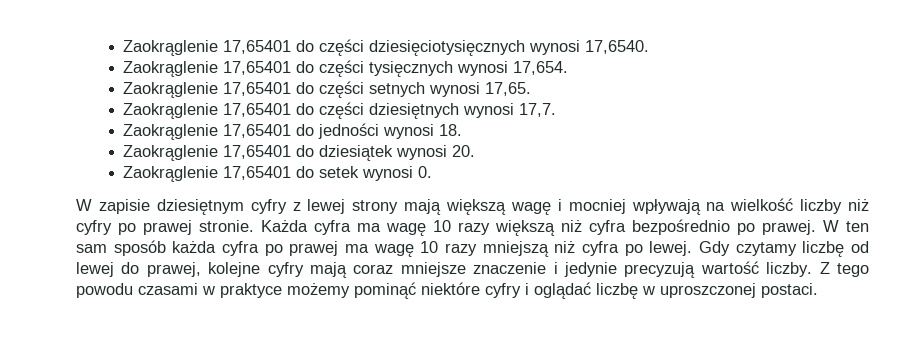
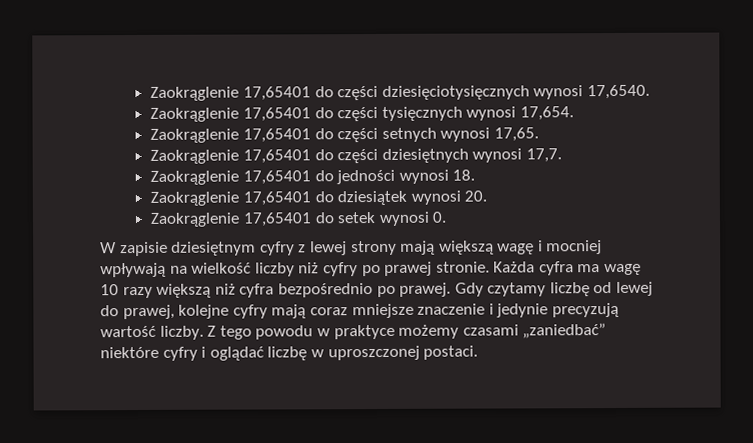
[823,220,869,232] [76,240,693,257] W ten sam sposób każda cyfra po prawej ma wagę 10 razy mniejszą niż cyfra po lewej. -> (452, 289) none
[138,283,198,295] czasami -> (314, 332) none
[354,282,416,299] pominąć -> [462,323,607,339] czasami „zaniedbać”

